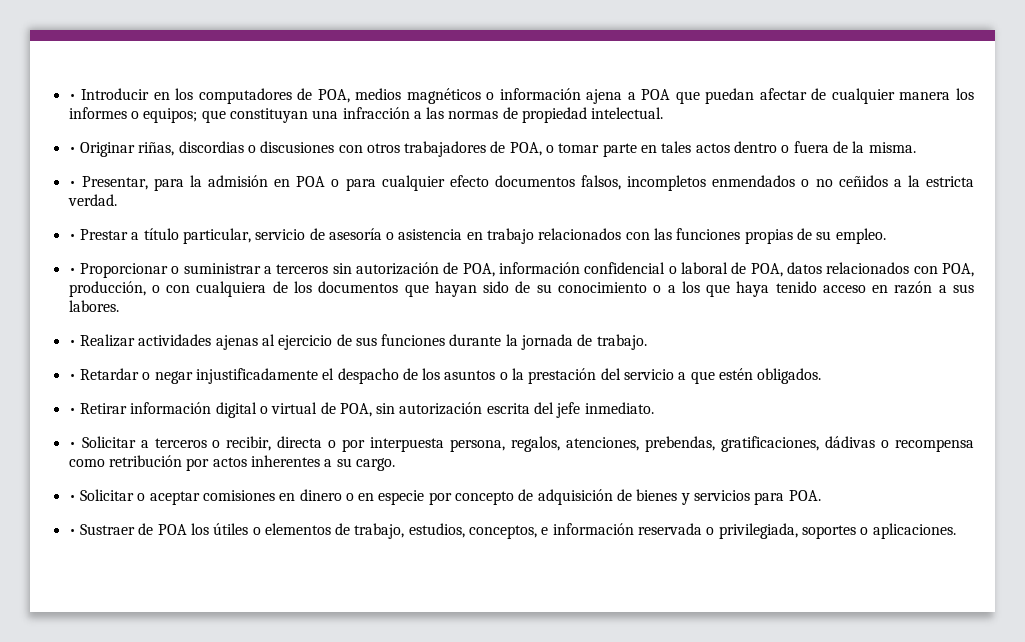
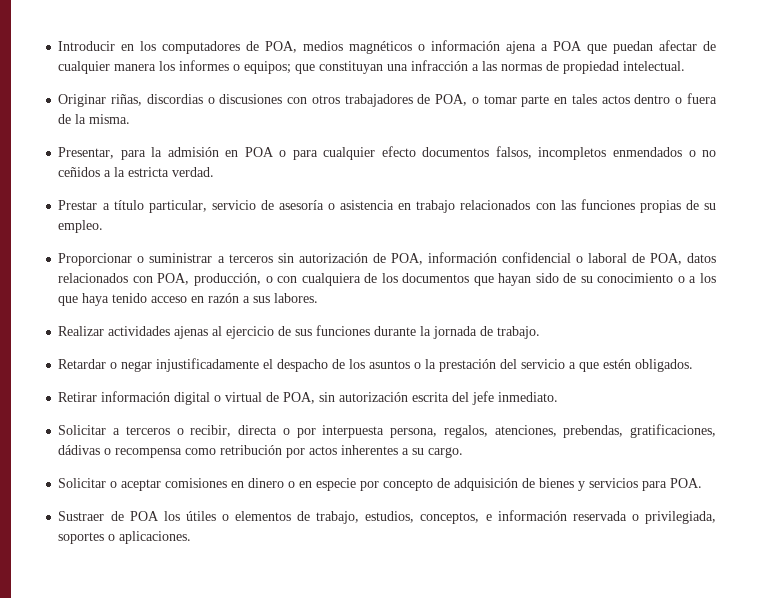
[68,94,76,100] • -> (58, 46) none
[68,147,76,153] • -> (686, 66) none
[68,181,76,187] • -> (131, 119) none
[68,234,76,240] • -> (215, 172) none
[68,268,76,274] • -> (104, 226) none
[68,340,76,346] • -> (319, 298) none
[68,374,76,380] • -> (541, 332) none
[68,408,76,414] • -> (694, 365) none
[68,442,76,448] • -> (559, 397) none
[68,495,76,501] • -> (464, 452) none
[68,529,76,535] • -> (703, 483) none

